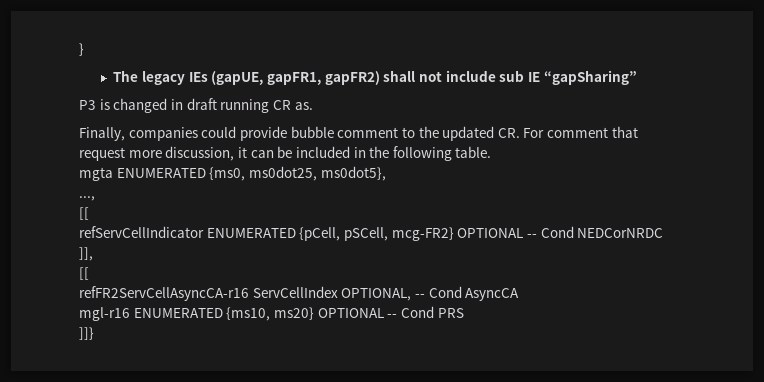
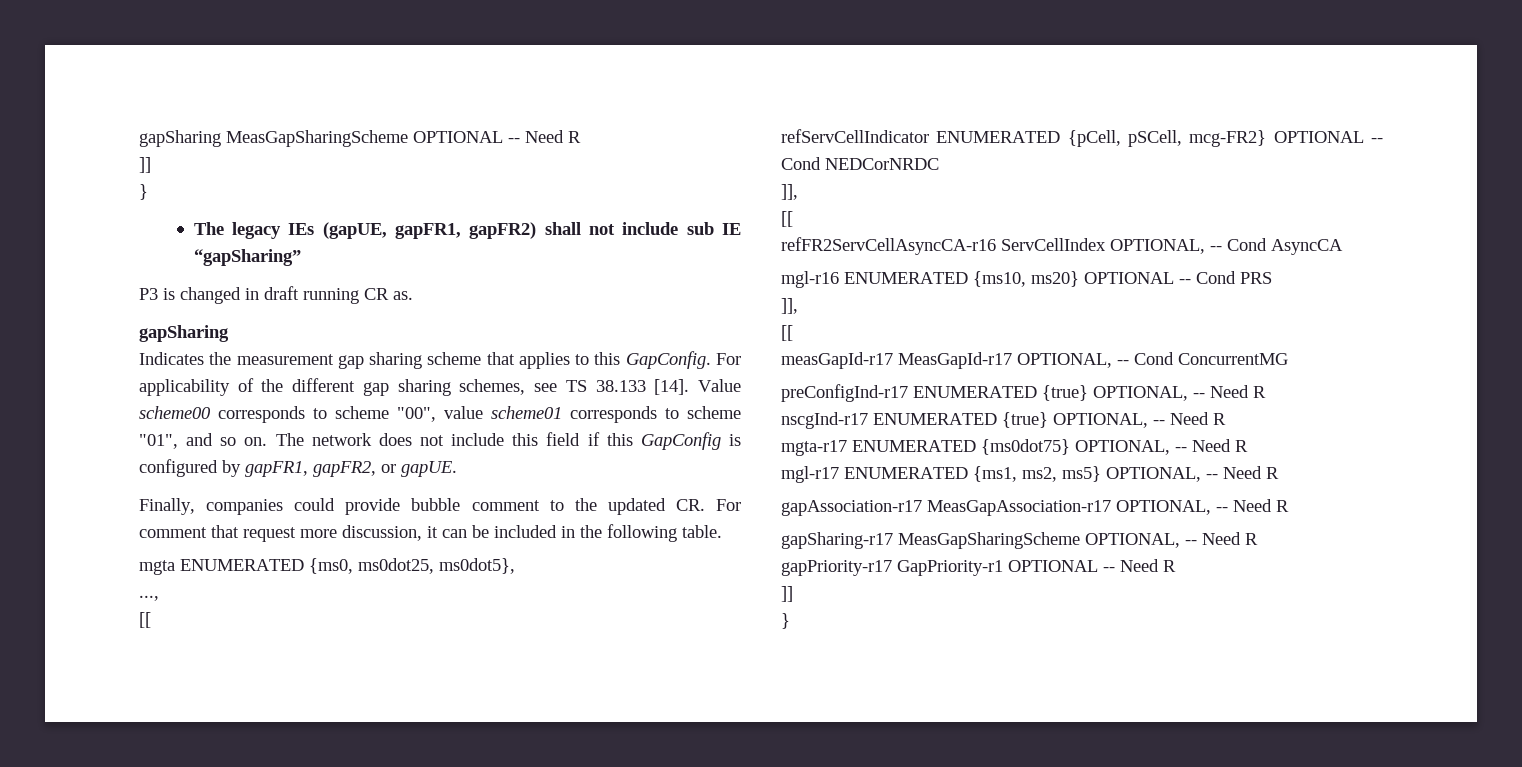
(79, 49) none -> [139,130,581,147] [139,157,151,173] gapSharing MeasGapSharingScheme OPTIONAL -- Need R // ]] //
(313, 106) none -> [139,325,229,342] [139,351,741,369] [139,378,742,396] [139,406,741,423] [139,432,742,450] [139,459,457,477] // gapSharing // Indicates the measurement gap sharing scheme that applies to this GapConfig. For applicability of the different gap sharing schemes, see TS 38.133 [14]. Value scheme00 corresponds to scheme "00", value scheme01 corresponds to scheme "01", and so on. The network does not include this field if this GapConfig is configured by gapFR1, gapFR2, or gapUE.
[79,327,94,340] ]]} -> [781,298,798,314] [781,325,793,341] [781,352,1288,369] [781,384,1266,402] [781,412,1226,429] [781,439,1248,456] [781,466,1279,483] [781,499,1289,516] [781,532,1258,549] [781,559,1176,576] [781,586,793,602] [781,613,790,629] ]], // [[ // measGapId-r17 MeasGapId-r17 OPTIONAL, -- Cond ConcurrentMG // preConfigInd-r17 ENUMERATED {true} OPTIONAL, -- Need R // nscgInd-r17 ENUMERATED {true} OPTIONAL, -- Need R // mgta-r17 ENUMERATED {ms0dot75} OPTIONAL, -- Need R // mgl-r17 ENUMERATED {ms1, ms2, ms5} OPTIONAL, -- Need R // gapAssociation-r17 MeasGapAssociation-r17 OPTIONAL, -- Need R // gapSharing-r17 MeasGapSharingScheme OPTIONAL, -- Need R // gapPriority-r17 GapPriority-r1 OPTIONAL -- Need R // ]] // }

